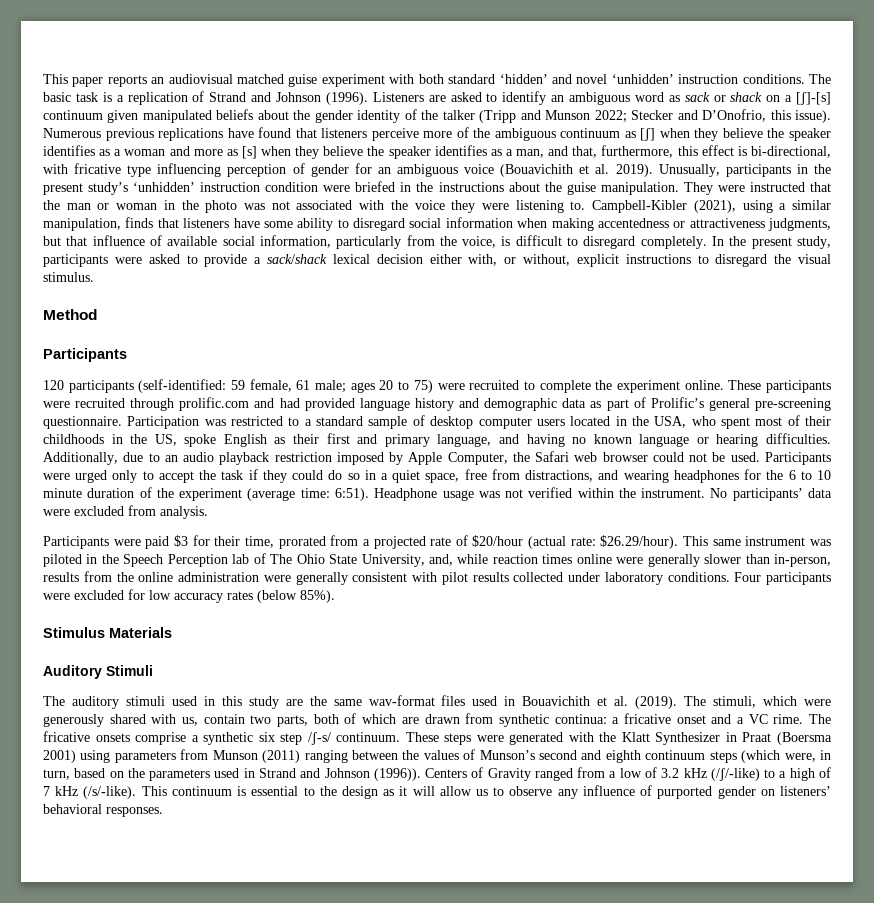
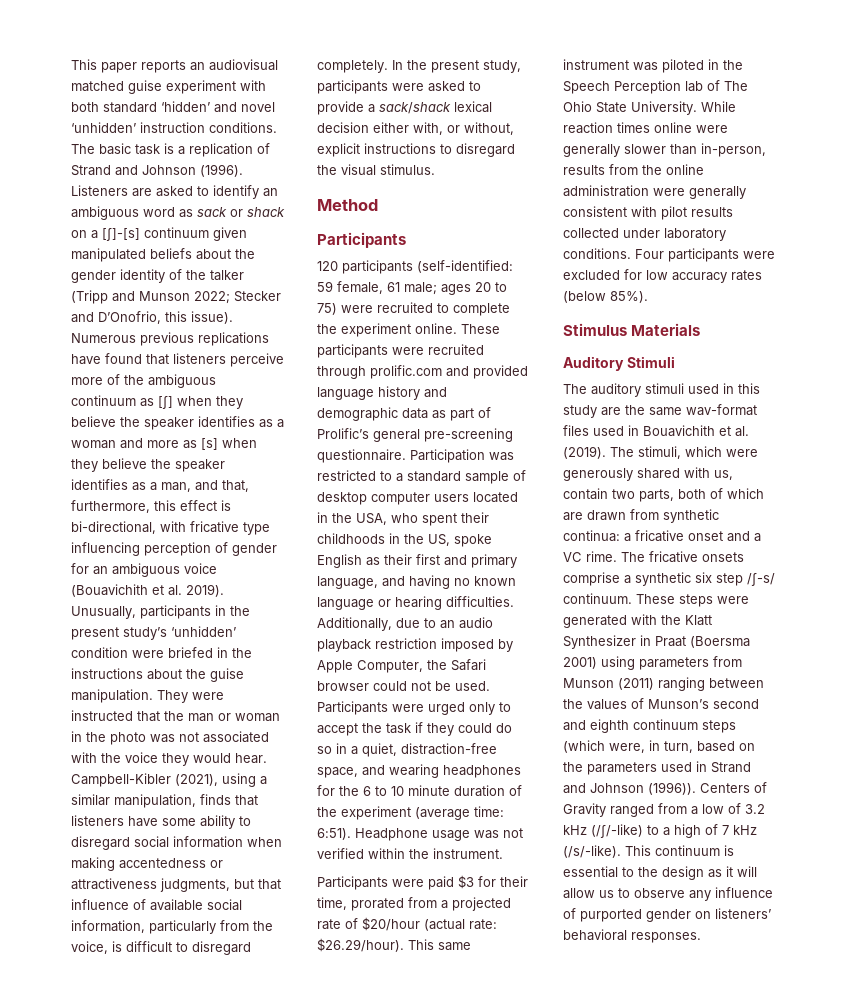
[200,182,261,192] instruction -> (236, 631) none
[482,200,586,213] were listening to. -> [193,753,267,764] would hear.
[279,398,300,408] had -> (469, 371) none
[755,415,800,426] most of -> (457, 519) none
[574,452,598,462] web -> (486, 665) none
[392,469,594,483] quiet space, free from distractions, -> [362,743,497,757] [317,767,358,778] quiet, distraction-free space,
[710,488,833,501] [43,505,208,519] No participants’ data were excluded from analysis. -> (503, 853) none
[361,554,489,567] University, and, while -> [631,101,736,115] University. While

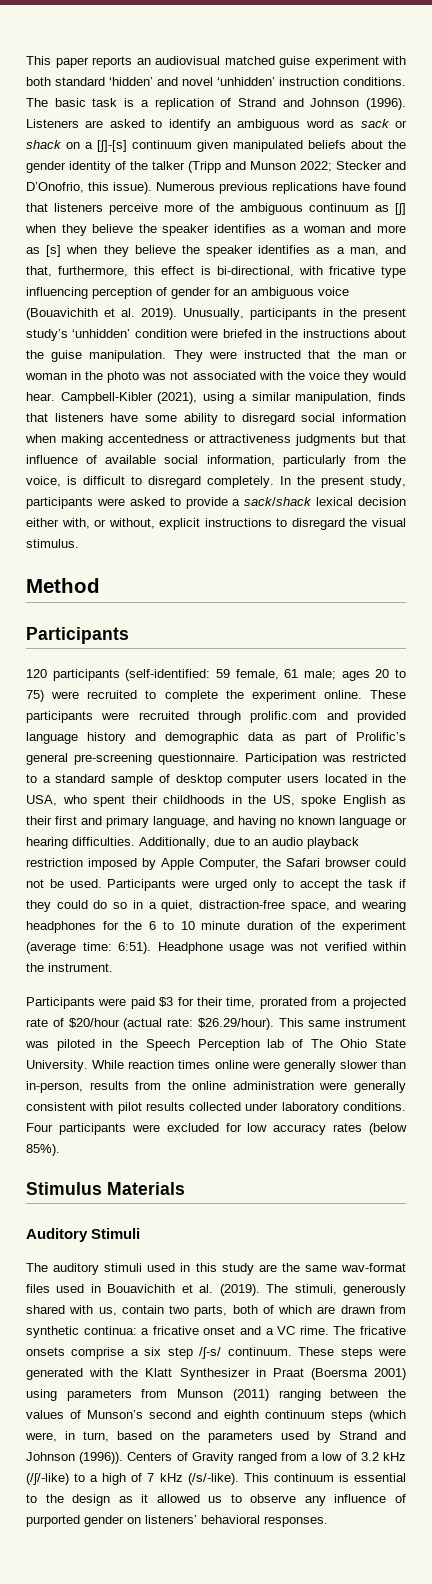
[160,878,230,892] judgments, -> [295,434,357,446] judgments
[685,446,758,457] which were -> (337, 1289) none
[635,572,691,586] synthetic -> (139, 1352) none
[696,761,707,772] in -> [317,1431,331,1443] by
[737,866,757,877] [563,888,595,899] will allow -> [156,1494,200,1503] allowed

